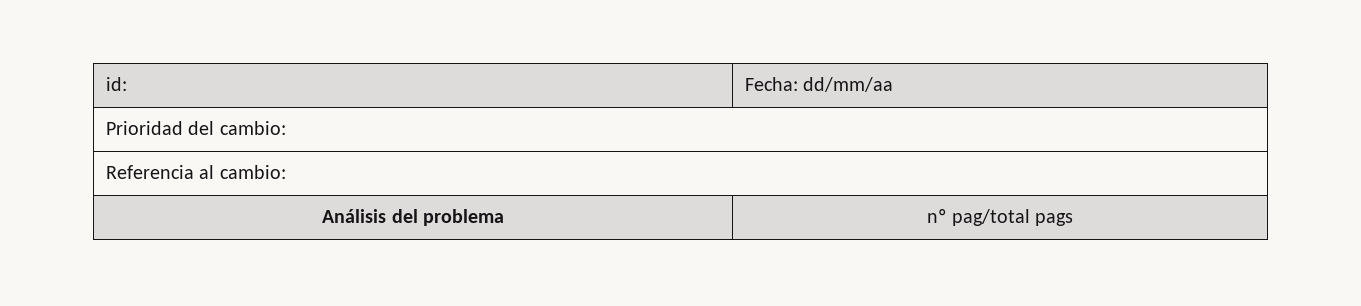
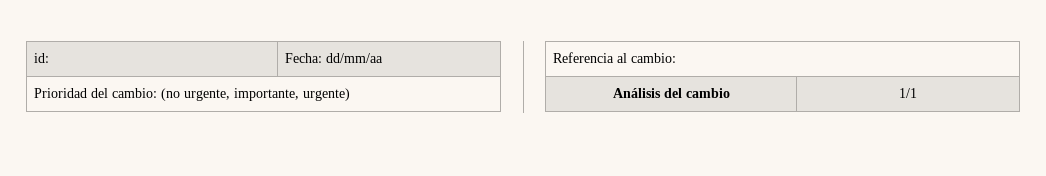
(286, 128) none -> [160,88,350,101] (no urgente, importante, urgente)
[422,209,504,226] [927,209,1073,226] problema | nº pag/total pags -> [685,88,730,98] [899,88,917,98] cambio | 1/1

